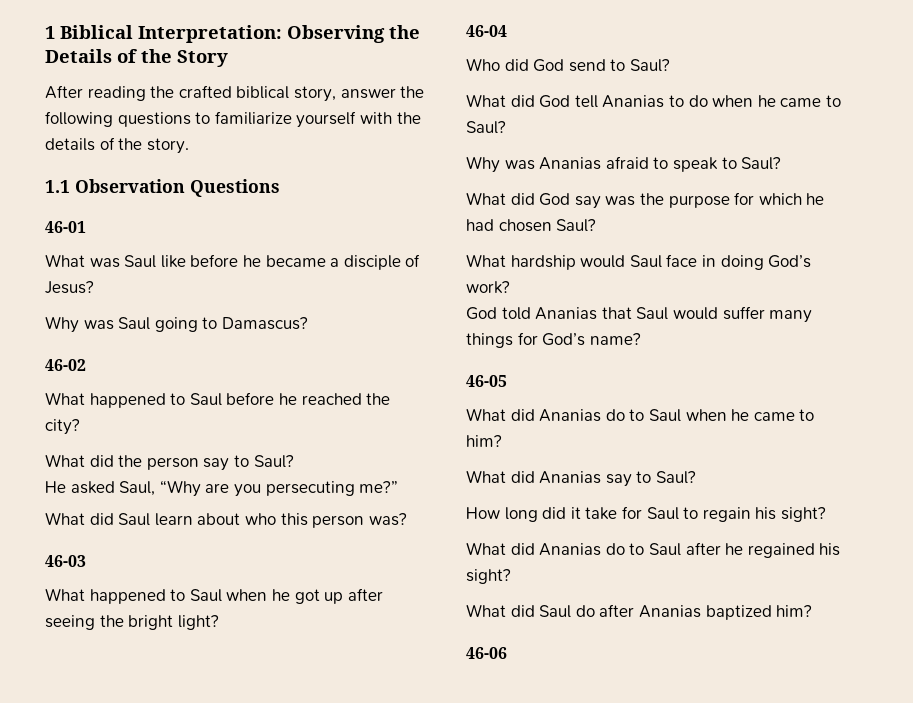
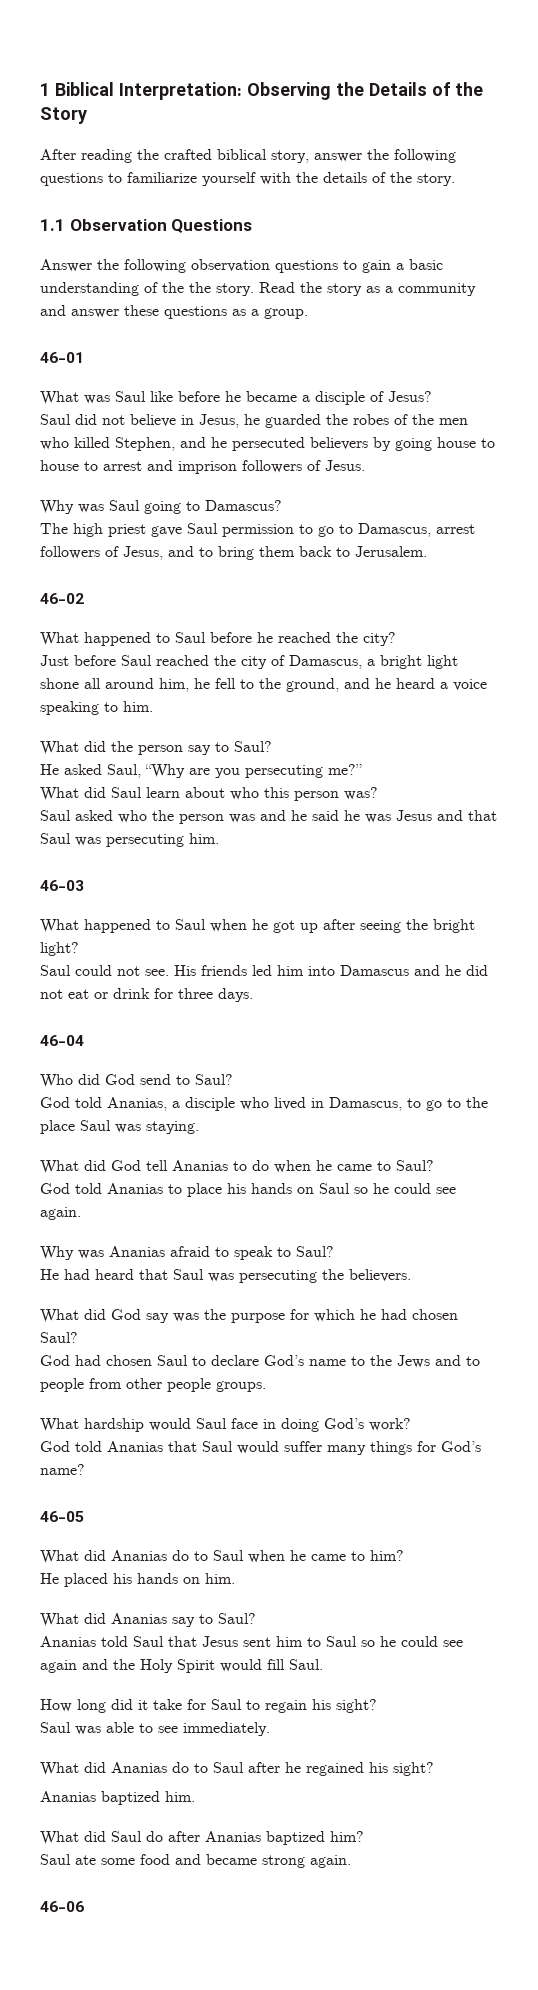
(280, 188) none -> [40,259,443,273] [40,282,476,296] [40,305,308,319] // Answer the following observation questions to gain a basic understanding of the the story. Read the story as a community and answer these questions as a group.
(94, 287) none -> [40,414,468,428] [40,437,495,451] [40,460,365,474] // Saul did not believe in Jesus, he guarded the robes of the men who killed Stephen, and he persecuted believers by going house to house to arrest and imprison followers of Jesus.
(308, 323) none -> [40,523,475,537] [40,546,427,560] // The high priest gave Saul permission to go to Damascus, arrest followers of Jesus, and to bring them back to Jerusalem.
(80, 427) none -> [40,655,458,669] [40,678,487,692] [40,701,153,715] // Just before Saul reached the city of Damascus, a bright light shone all around him, he fell to the ground, and he heard a voice speaking to him.
(407, 519) none -> [40,810,497,824] [40,833,219,847] // Saul asked who the person was and he said he was Jesus and that Saul was persecuting him.
(219, 622) none -> [40,965,488,976] [40,988,253,1002] // Saul could not see. His friends led him into Damascus and he did not eat or drink for three days.
(670, 65) none -> [40,1097,488,1111] [40,1120,199,1134] // God told Ananias, a disciple who lived in Damascus, to go to the place Saul was staying.
(506, 127) none -> [40,1183,456,1197] [40,1207,81,1220] // God told Ananias to place his hands on Saul so he could see again.
(782, 163) none -> [40,1269,411,1283] // He had heard that Saul was persecuting the believers.
(597, 225) none -> [40,1355,480,1368] [40,1378,266,1392] // God had chosen Saul to declare God’s name to the Jews and to people from other people groups.
(502, 441) none -> [40,1573,235,1587] // He placed his hands on him.
(696, 477) none -> [40,1636,463,1647] [40,1659,323,1673] // Ananias told Saul that Jesus sent him to Saul so he could see again and the Holy Spirit would fill Saul.
(826, 514) none -> [40,1722,270,1736] // Saul was able to see immediately.
(511, 576) none -> [40,1791,195,1805] // Ananias baptized him.
(813, 611) none -> [40,1854,351,1868] // Saul ate some food and became strong again.

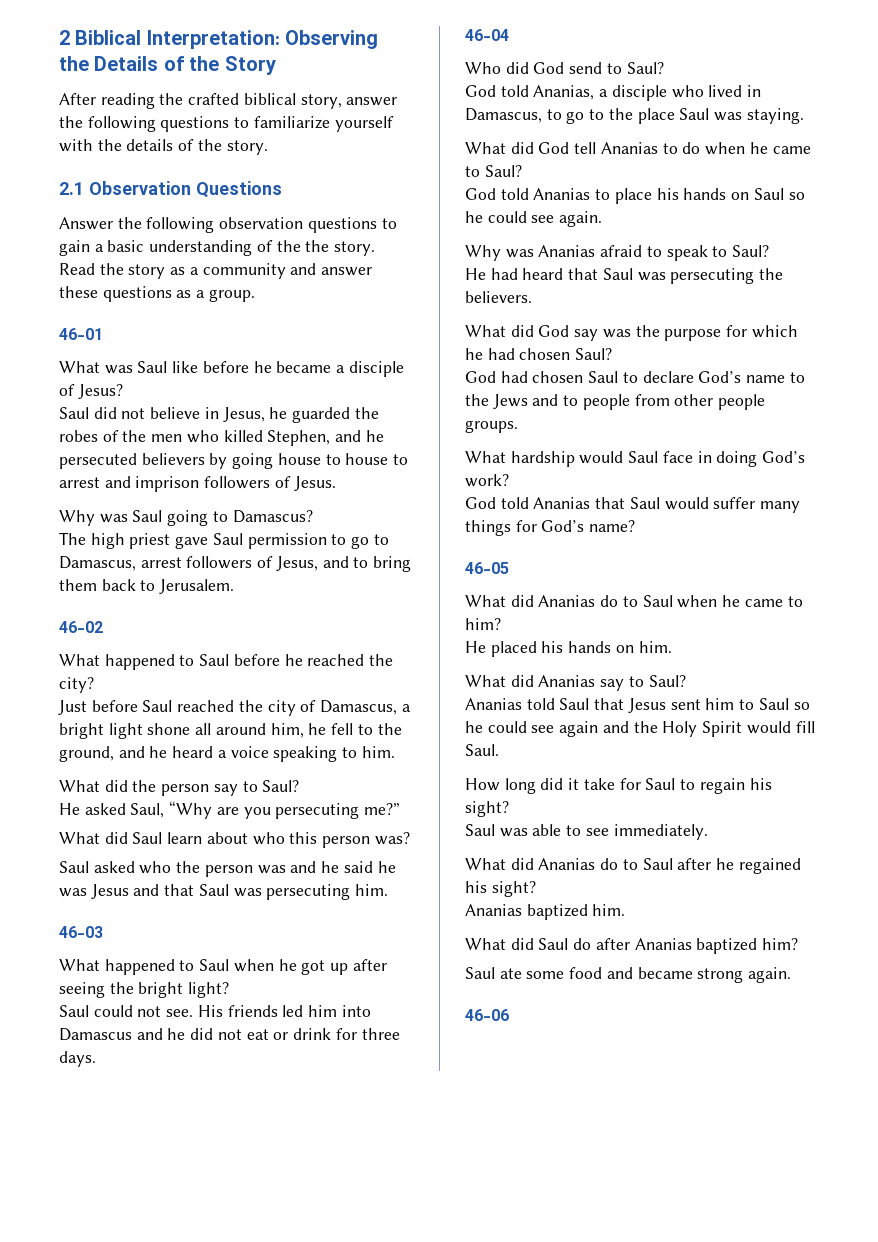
[40,83,50,96] 1 -> [59,30,70,45] 2
[40,219,65,231] 1.1 -> [59,182,84,195] 2.1

